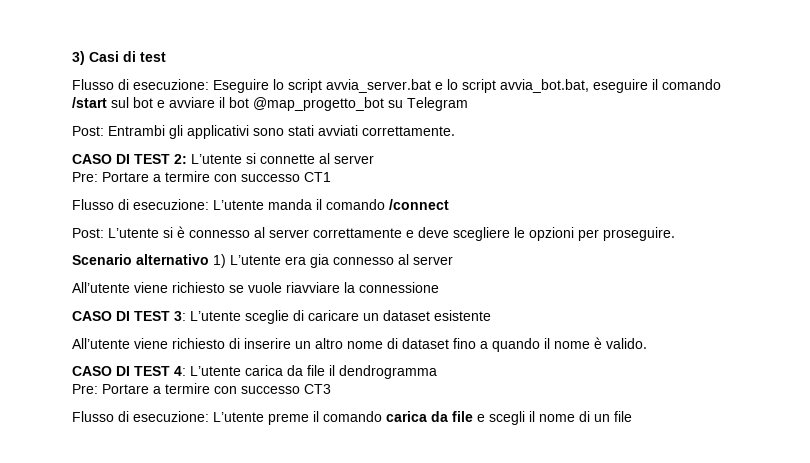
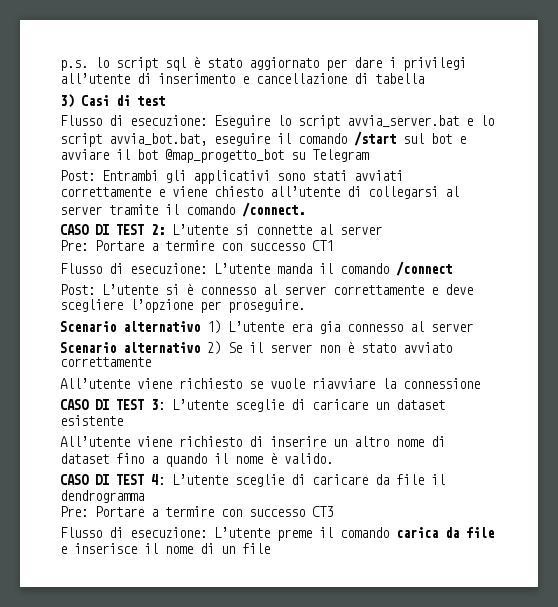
(72, 58) none -> [60,56,466,71] [60,73,424,84] p.s. lo script sql è stato aggiornato per dare i privilegi all’utente di inserimento e cancellazione di tabella //
[362,126,455,136] correttamente. -> [60,186,459,199] [60,202,305,217] correttamente e viene chiesto all’utente di collegarsi al server tramite il comando /connect.
[514,227,574,241] le opzioni -> [130,299,193,313] l’opzione
(453, 260) none -> [60,341,452,355] [60,357,151,367] // Scenario alternativo 2) Se il server non è stato avviato correttamente
[245,365,283,376] carica -> [235,474,368,487] sceglie di caricare
[489,411,525,425] scegli -> [74,543,137,554] inserisce

